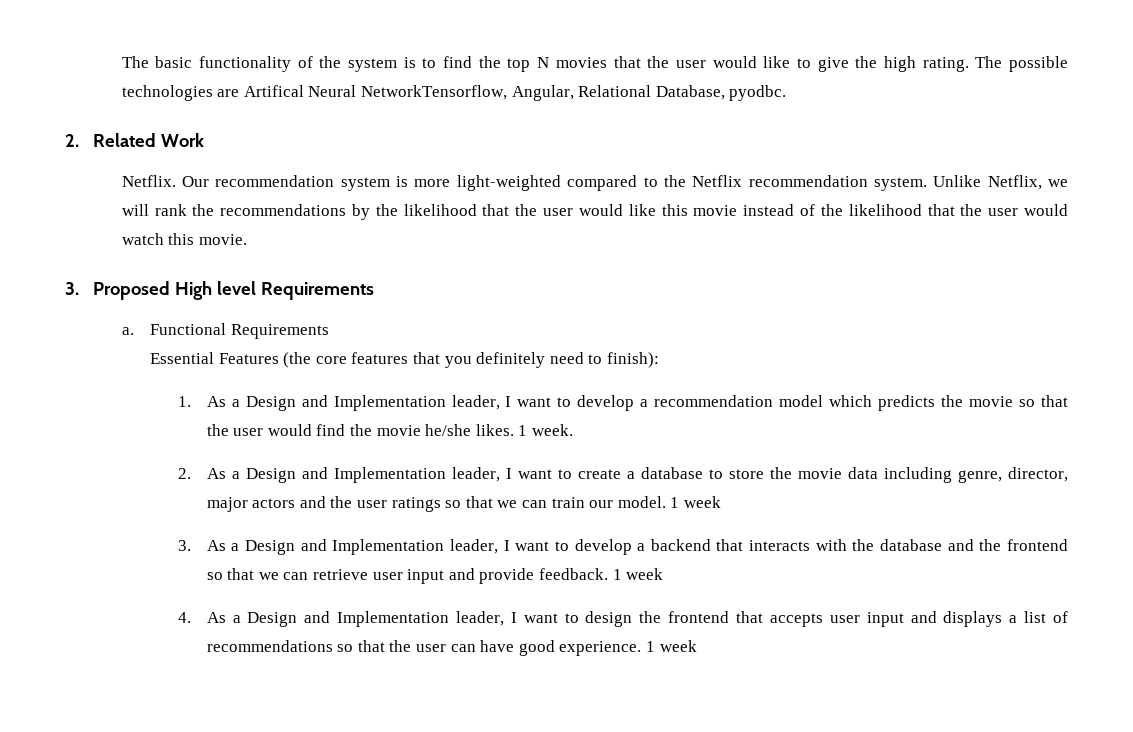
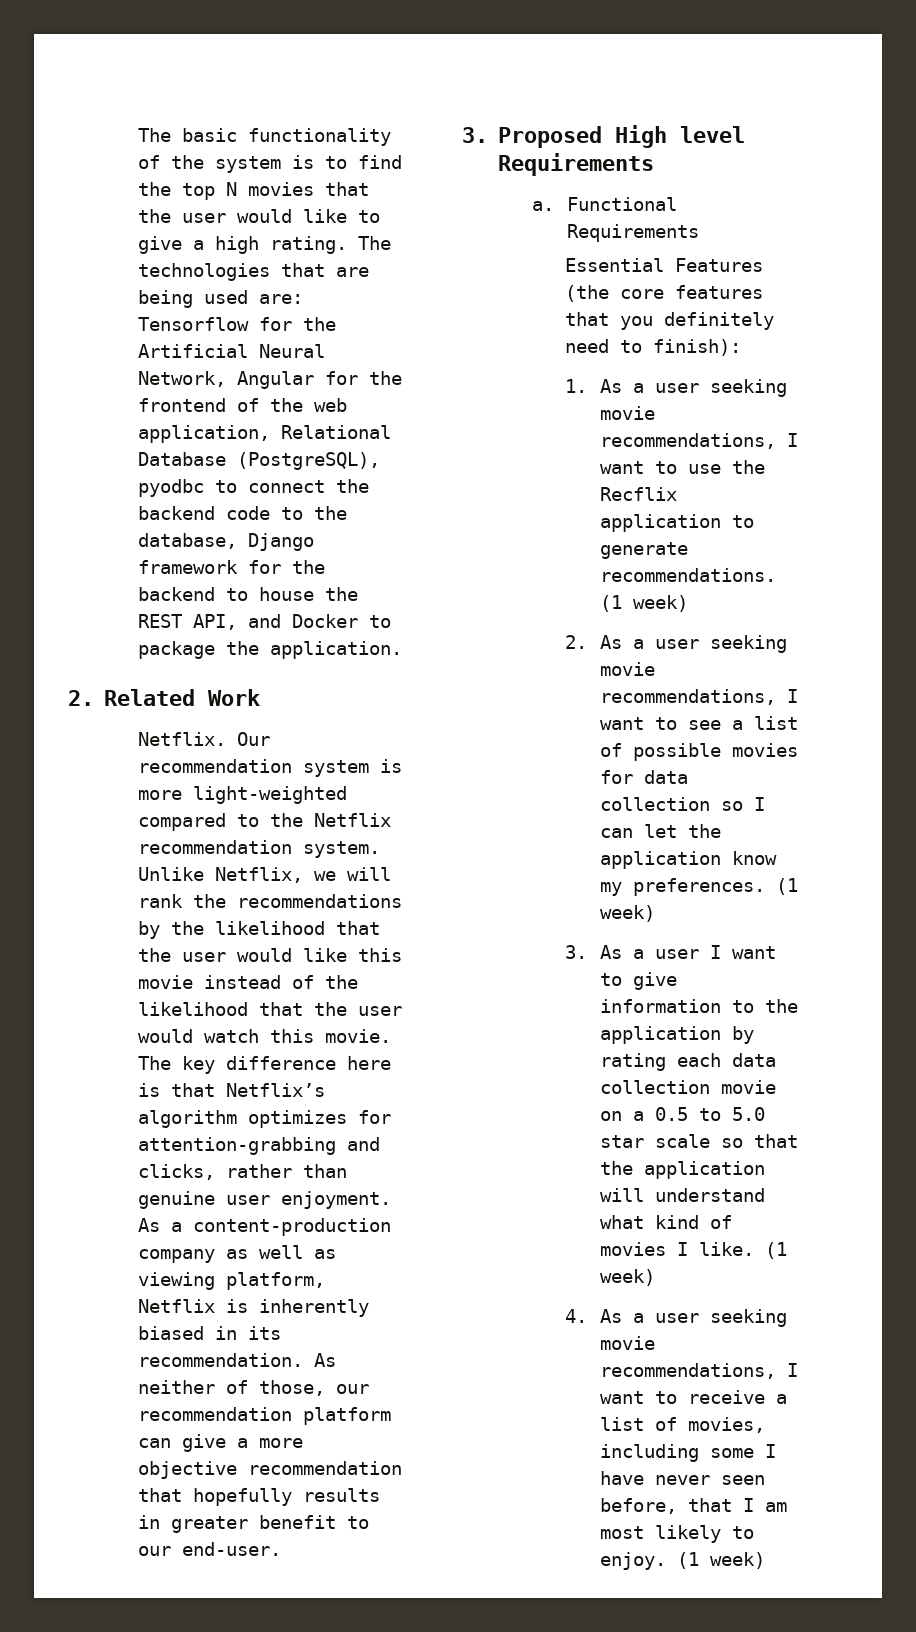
[855,56,878,68] the -> [193,240,205,250] a
[1009,56,1069,72] [121,85,787,101] possible technologies are Artifical Neural NetworkTensorflow, Angular, Relational Database, pyodbc. -> [138,263,370,281] [138,290,304,308] [138,317,337,331] [138,344,326,358] [138,371,403,389] [138,398,348,412] [138,425,392,443] [138,452,381,470] [138,479,370,497] [138,506,348,520] [138,533,315,551] [138,560,326,574] [138,587,359,601] [138,614,392,630] [138,641,403,659] technologies that are being used are: Tensorflow for the Artificial Neural Network, Angular for the frontend of the web application, Relational Database (PostgreSQL), pyodbc to connect the backend code to the database, Django framework for the backend to house the REST API, and Docker to package the application.
(247, 239) none -> [138,1056,392,1074] [138,1083,326,1097] [138,1110,392,1128] [138,1137,381,1155] [138,1164,348,1180] [138,1191,392,1209] [138,1218,392,1236] [138,1245,337,1263] [138,1272,326,1290] [138,1299,370,1317] [138,1326,282,1340] [138,1353,337,1367] [138,1380,370,1396] [138,1407,392,1425] [138,1434,304,1452] [138,1461,403,1479] [138,1488,381,1506] [138,1515,370,1533] [138,1542,282,1556] The key difference here is that Netflix’s algorithm optimizes for attention-grabbing and clicks, rather than genuine user enjoyment. As a content-production company as well as viewing platform, Netflix is inherently biased in its recommendation. As neither of those, our recommendation platform can give a more objective recommendation that hopefully results in greater benefit to our end-user.
[245,395,1068,411] [206,424,574,436] [178,467,1069,483] [206,496,721,512] [178,539,1068,555] [206,568,664,584] [178,611,1068,627] [206,640,697,656] Design and Implementation leader, I want to develop a recommendation model which predicts the movie so that the user would find the movie he/she likes. 1 week. // 2. As a Design and Implementation leader, I want to create a database to store the movie data including genre, director, major actors and the user ratings so that we can train our model. 1 week // 3. As a Design and Implementation leader, I want to develop a backend that interacts with the database and the frontend so that we can retrieve user input and provide feedback. 1 week // 4. As a Design and Implementation leader, I want to design the frontend that accepts user input and displays a list of recommendations so that the user can have good experience. 1 week -> [654,379,787,397] [599,406,655,420] [599,433,798,449] [599,460,765,474] [599,487,677,501] [599,514,754,532] [599,542,688,559] [599,568,776,582] [599,595,688,612] [564,635,787,653] [599,662,655,676] [599,689,798,705] [599,716,798,730] [599,743,798,761] [599,770,688,784] [599,797,765,811] [599,824,721,838] [599,851,777,869] [599,878,798,896] [599,905,655,922] [564,945,776,959] [599,972,677,990] [599,999,798,1013] [599,1026,754,1044] [599,1053,776,1071] [599,1080,776,1094] [599,1107,765,1121] [599,1134,798,1148] [599,1161,765,1179] [599,1188,765,1202] [599,1215,732,1229] [599,1242,787,1259] [599,1269,655,1286] [564,1309,787,1327] [599,1336,655,1350] [599,1363,798,1379] [599,1390,787,1404] [599,1417,765,1433] [599,1444,776,1462] [599,1471,765,1485] [599,1498,787,1514] [599,1525,754,1543] [599,1552,765,1570] user seeking movie recommendations, I want to use the Recflix application to generate recommendations. (1 week) // 2. As a user seeking movie recommendations, I want to see a list of possible movies for data collection so I can let the application know my preferences. (1 week) // 3. As a user I want to give information to the application by rating each data collection movie on a 0.5 to 5.0 star scale so that the application will understand what kind of movies I like. (1 week) // 4. As a user seeking movie recommendations, I want to receive a list of movies, including some I have never seen before, that I am most likely to enjoy. (1 week)

